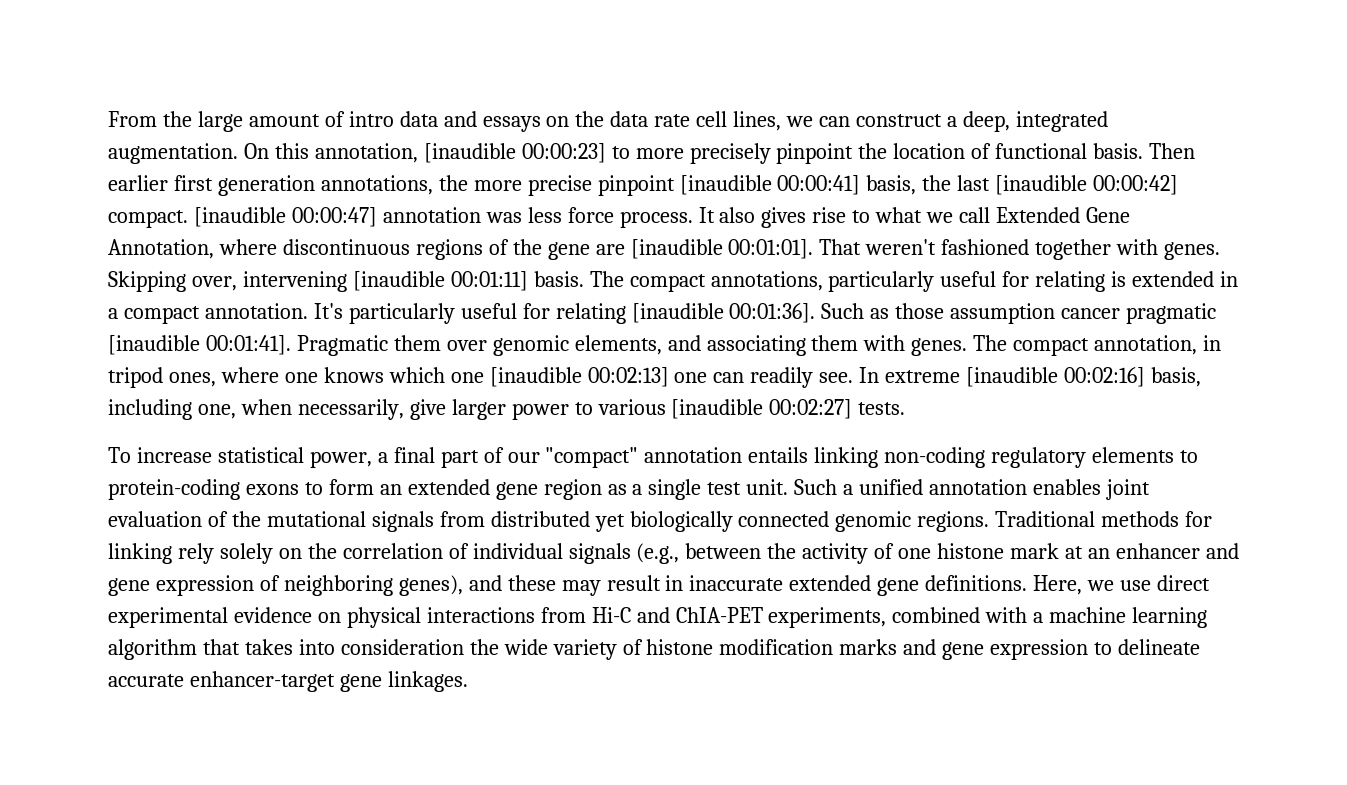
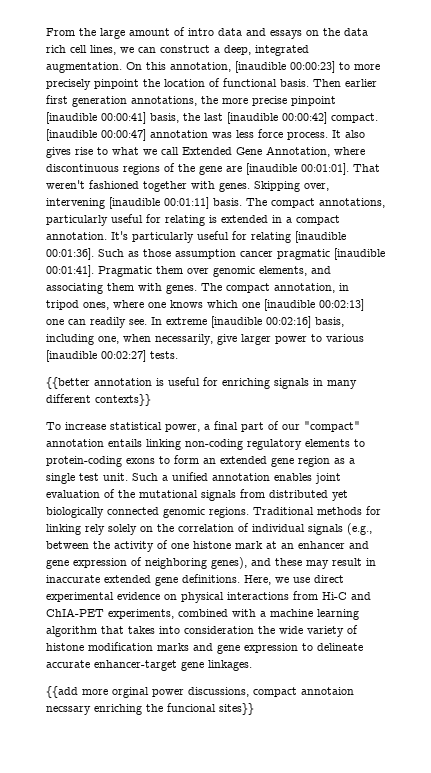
[654,114,691,127] rate -> [46,45,66,53] rich
(906, 408) none -> [46,377,357,389] [46,394,151,406] // {{better annotation is useful for enriching signals in many different contexts}}
(468, 681) none -> [46,686,354,698] [46,703,254,715] // {{add more orginal power discussions, compact annotaion necssary enriching the funcional sites}}

